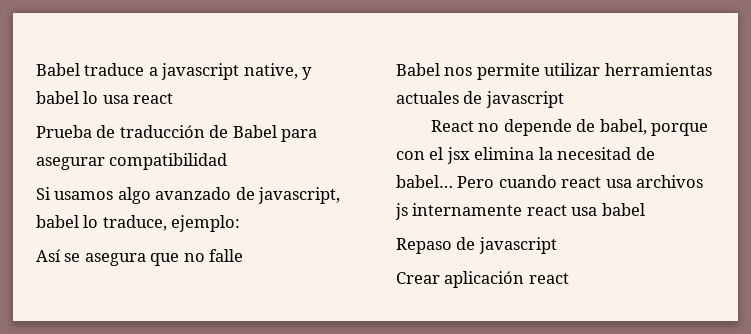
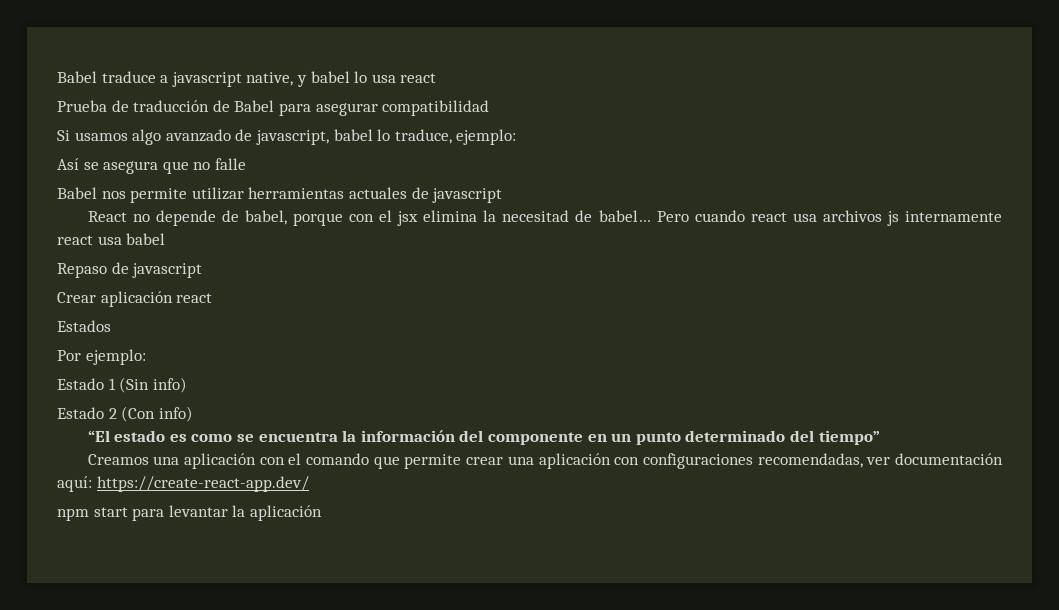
(569, 278) none -> [57,320,111,332] [57,349,146,365] [57,377,187,393] [57,406,193,422] [87,430,880,445] [87,453,1004,469] [57,476,309,492] [57,505,322,521] // Estados // Por ejemplo: // Estado 1 (Sin info) // Estado 2 (Con info) // “El estado es como se encuentra la información del componente en un punto determinado del tiempo” // Creamos una aplicación con el comando que permite crear una aplicación con configuraciones recomendadas, ver documentación aquí: https://create-react-app.dev/ // npm start para levantar la aplicación

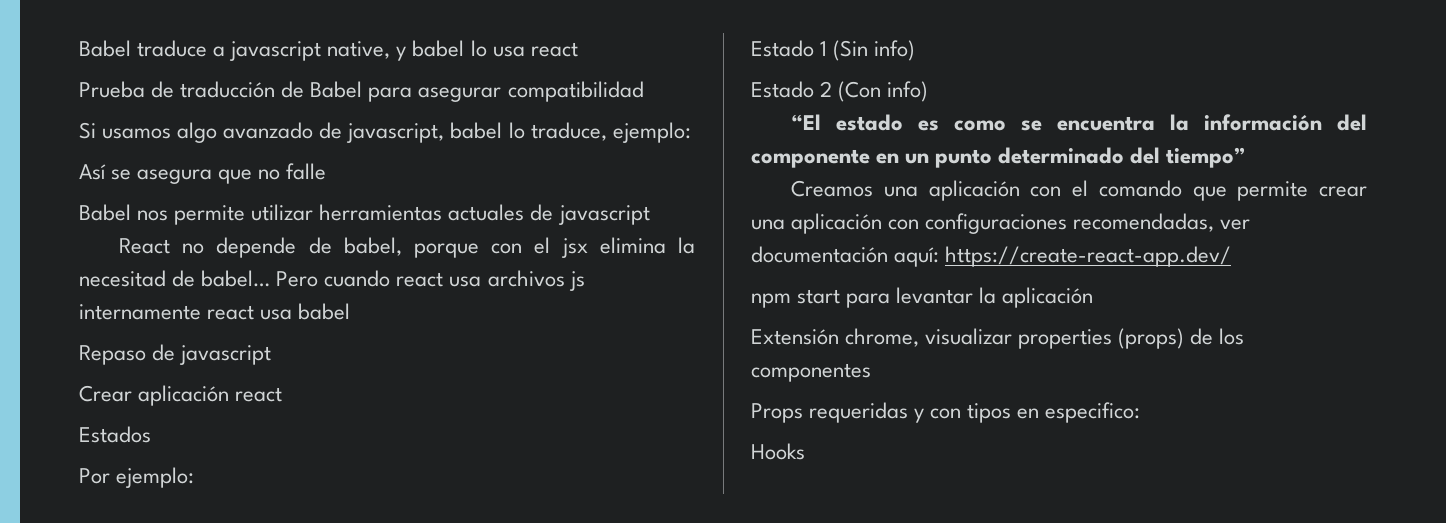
(322, 513) none -> [751,328,1245,349] [751,363,871,382] [751,402,1141,423] [751,443,805,460] // Extensión chrome, visualizar properties (props) de los componentes // Props requeridas y con tipos en especifico: // Hooks

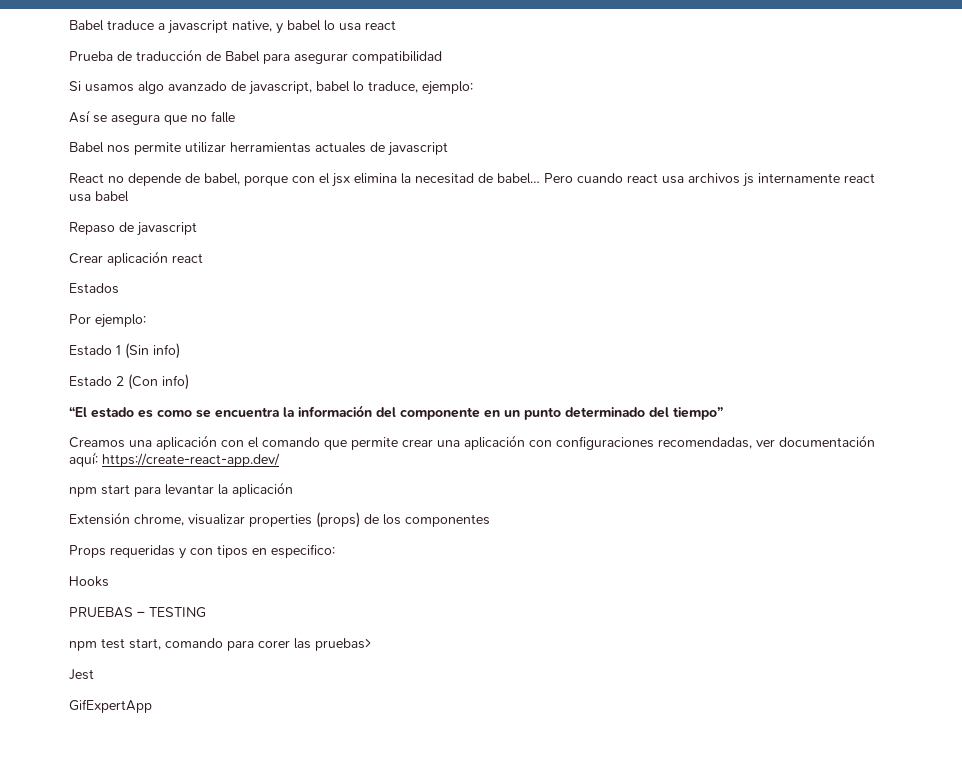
(805, 451) none -> [69,607,206,618] [69,638,371,651] [69,669,94,680] [69,699,152,713] // PRUEBAS – TESTING // npm test start, comando para corer las pruebas> // Jest // GifExpertApp

